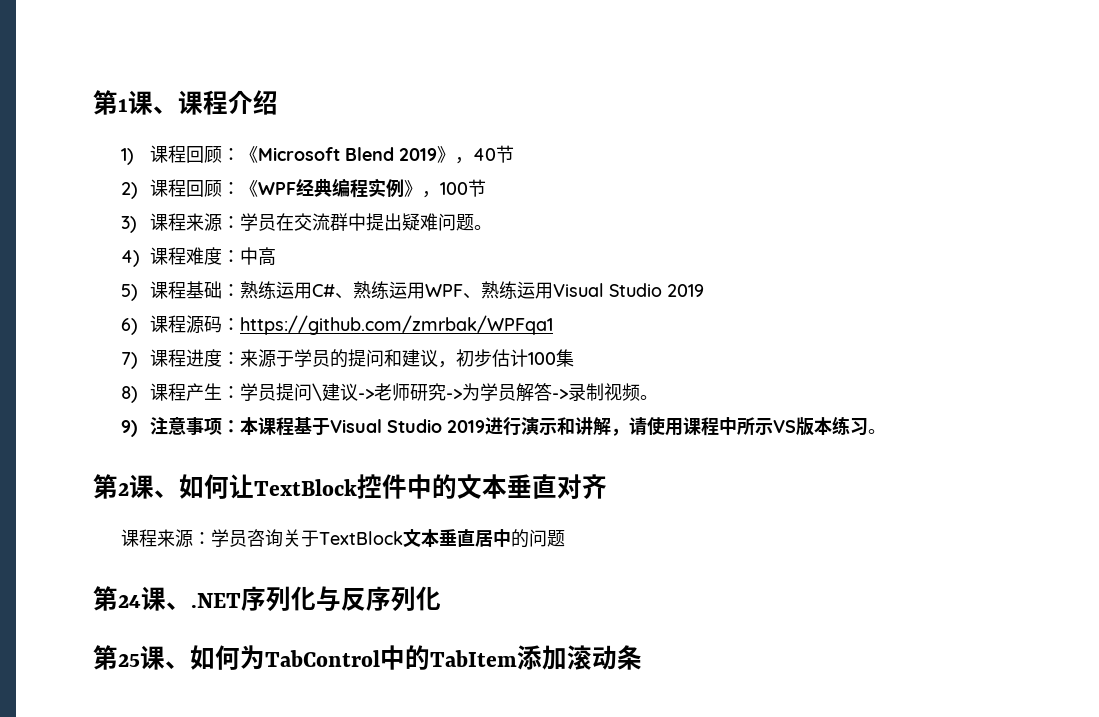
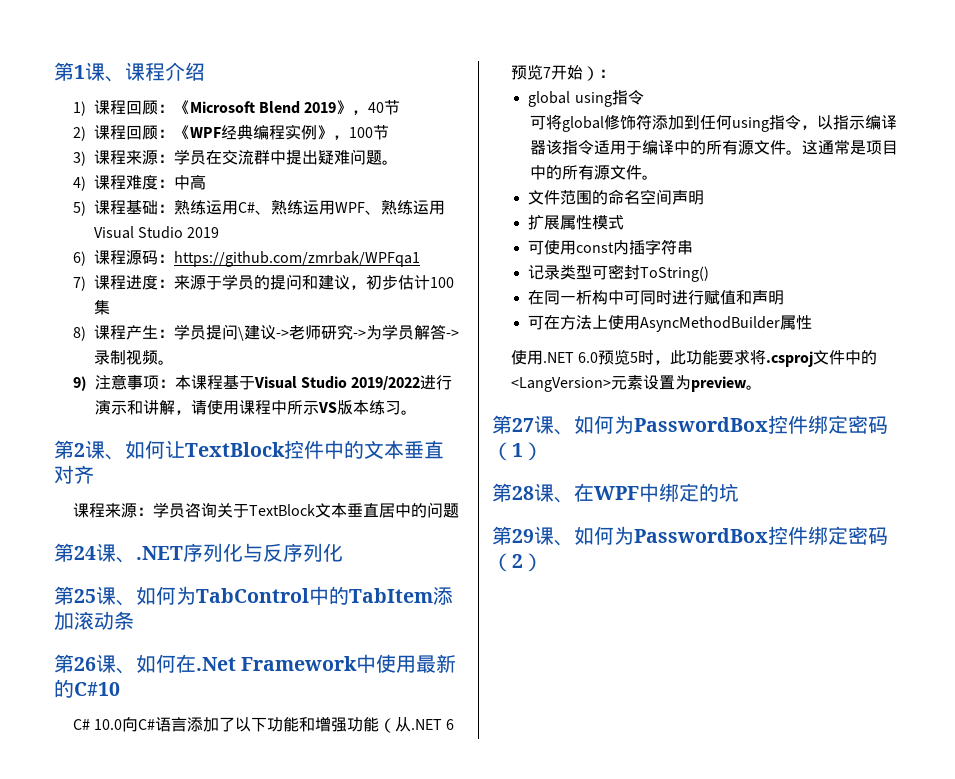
[446,420,485,433] 2019 -> [351,376,421,390] 2019/2022
(642, 657) none -> [54,654,457,674] [54,679,120,698] [72,716,455,733] [510,64,615,81] [528,90,644,107] [529,114,897,132] [529,140,898,155] [529,165,658,180] [528,189,705,205] [528,215,625,230] [528,239,694,255] [528,264,710,282] [528,290,785,305] [528,315,813,332] [510,349,878,367] [510,375,762,392] [492,415,888,435] [492,442,543,461] [492,483,739,503] [492,526,888,546] [492,553,543,572] // 第26课、如何在.Net Framework中使用最新的C#10 // C# 10.0向C#语言添加了以下功能和增强功能（从.NET 6预览7开始）： // global using指令 // 可将global修饰符添加到任何using指令，以指示编译器该指令适用于编译中的所有源文件。这通常是项目中的所有源文件。 // 文件范围的命名空间声明 // 扩展属性模式 // 可使用const内插字符串 // 记录类型可密封ToString() // 在同一析构中可同时进行赋值和声明 // 可在方法上使用AsyncMethodBuilder属性 // 使用.NET 6.0预览5时，此功能要求将.csproj文件中的<LangVersion>元素设置为preview。 // 第27课、如何为PasswordBox控件绑定密码（1） // 第28课、在WPF中绑定的坑 // 第29课、如何为PasswordBox控件绑定密码（2）

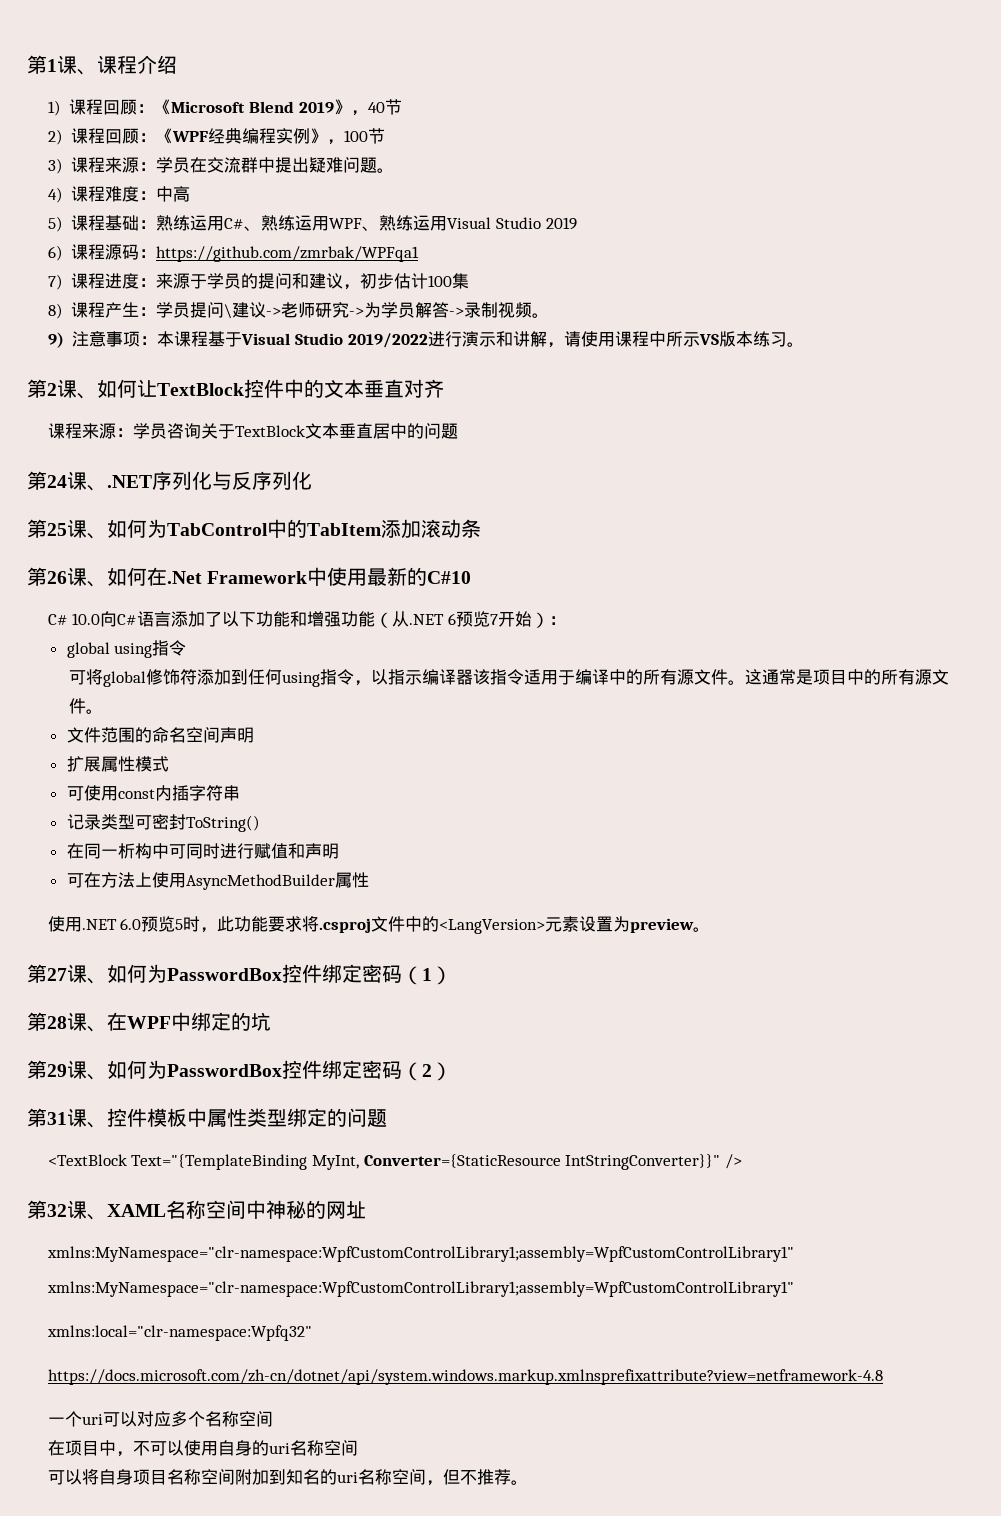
(543, 562) none -> [27,1108,387,1128] [47,1154,742,1170] [27,1200,366,1220] [46,1246,794,1262] [46,1281,794,1297] [46,1325,312,1341] [47,1369,883,1385] [47,1411,273,1427] [47,1440,358,1457] [47,1469,528,1486] // 第31课、控件模板中属性类型绑定的问题 // <TextBlock Text="{TemplateBinding MyInt, Converter={StaticResource IntStringConverter}}" /> // 第32课、XAML名称空间中神秘的网址 // xmlns:MyNamespace="clr-namespace:WpfCustomControlLibrary1;assembly=WpfCustomControlLibrary1" // xmlns:MyNamespace="clr-namespace:WpfCustomControlLibrary1;assembly=WpfCustomControlLibrary1" // xmlns:local="clr-namespace:Wpfq32" // https://docs.microsoft.com/zh-cn/dotnet/api/system.windows.markup.xmlnsprefixattribute?view=netframework-4.8 // 一个uri可以对应多个名称空间 // 在项目中，不可以使用自身的uri名称空间 // 可以将自身项目名称空间附加到知名的uri名称空间，但不推荐。

